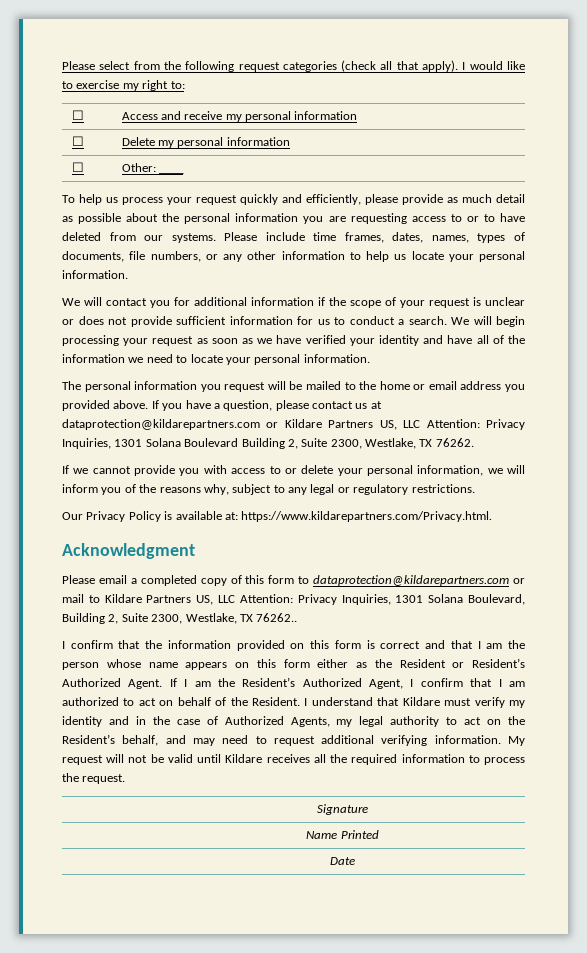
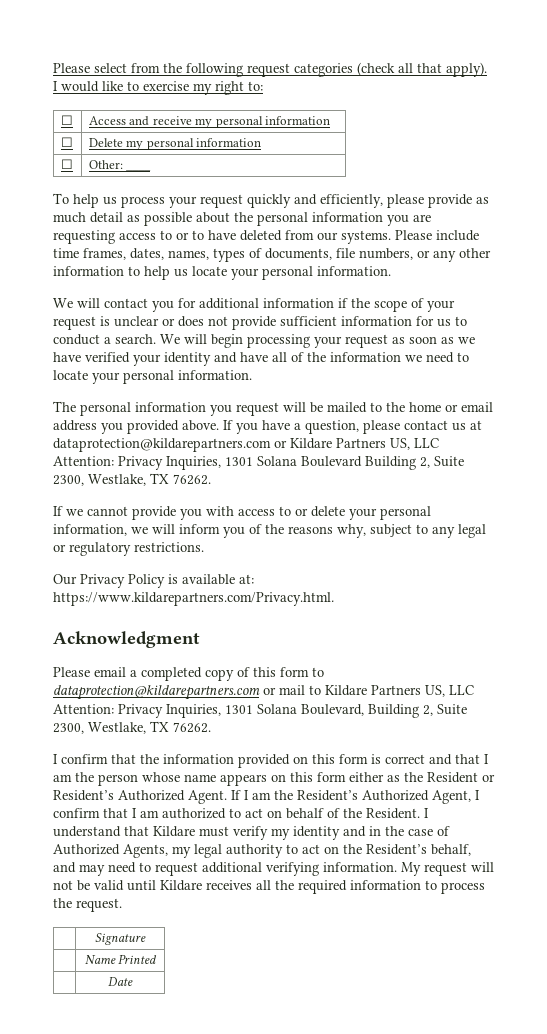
[256,613,298,622] 76262.. -> [173,722,211,733] 76262.

